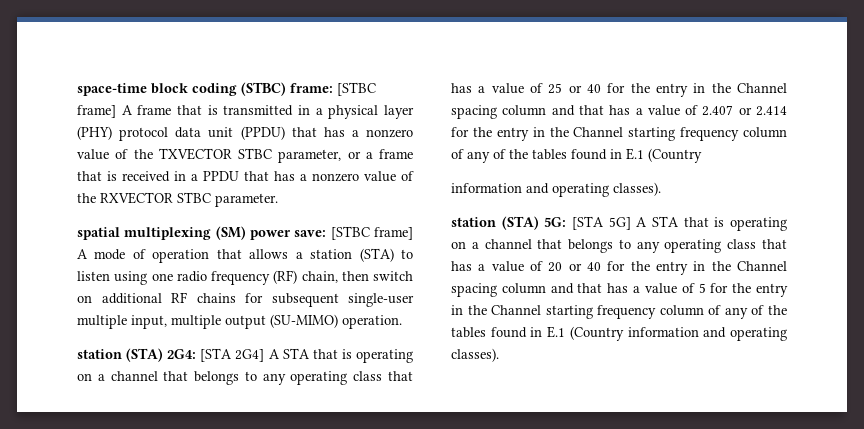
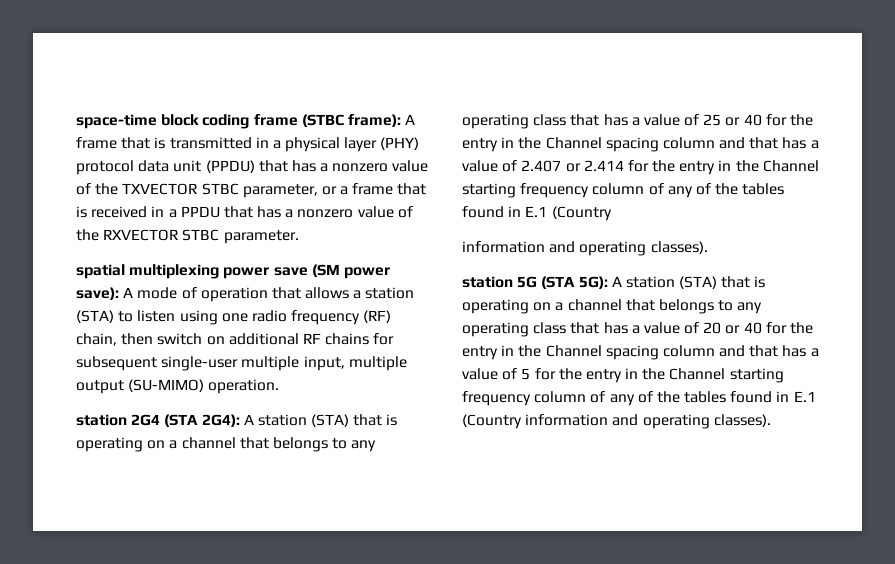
[241,82,376,96] [77,105,116,118] (STBC) frame: [STBC frame] -> [253,114,401,127] frame (STBC frame):
[215,226,414,240] (SM) power save: [STBC frame] -> [223,264,390,279] [76,287,119,300] power save (SM power save):
[126,348,310,362] (STA) 2G4: [STA 2G4] A STA -> [131,414,350,427] 2G4 (STA 2G4): A station (STA)
[501,216,679,230] (STA) 5G: [STA 5G] A STA -> [517,276,718,289] 5G (STA 5G): A station (STA)

